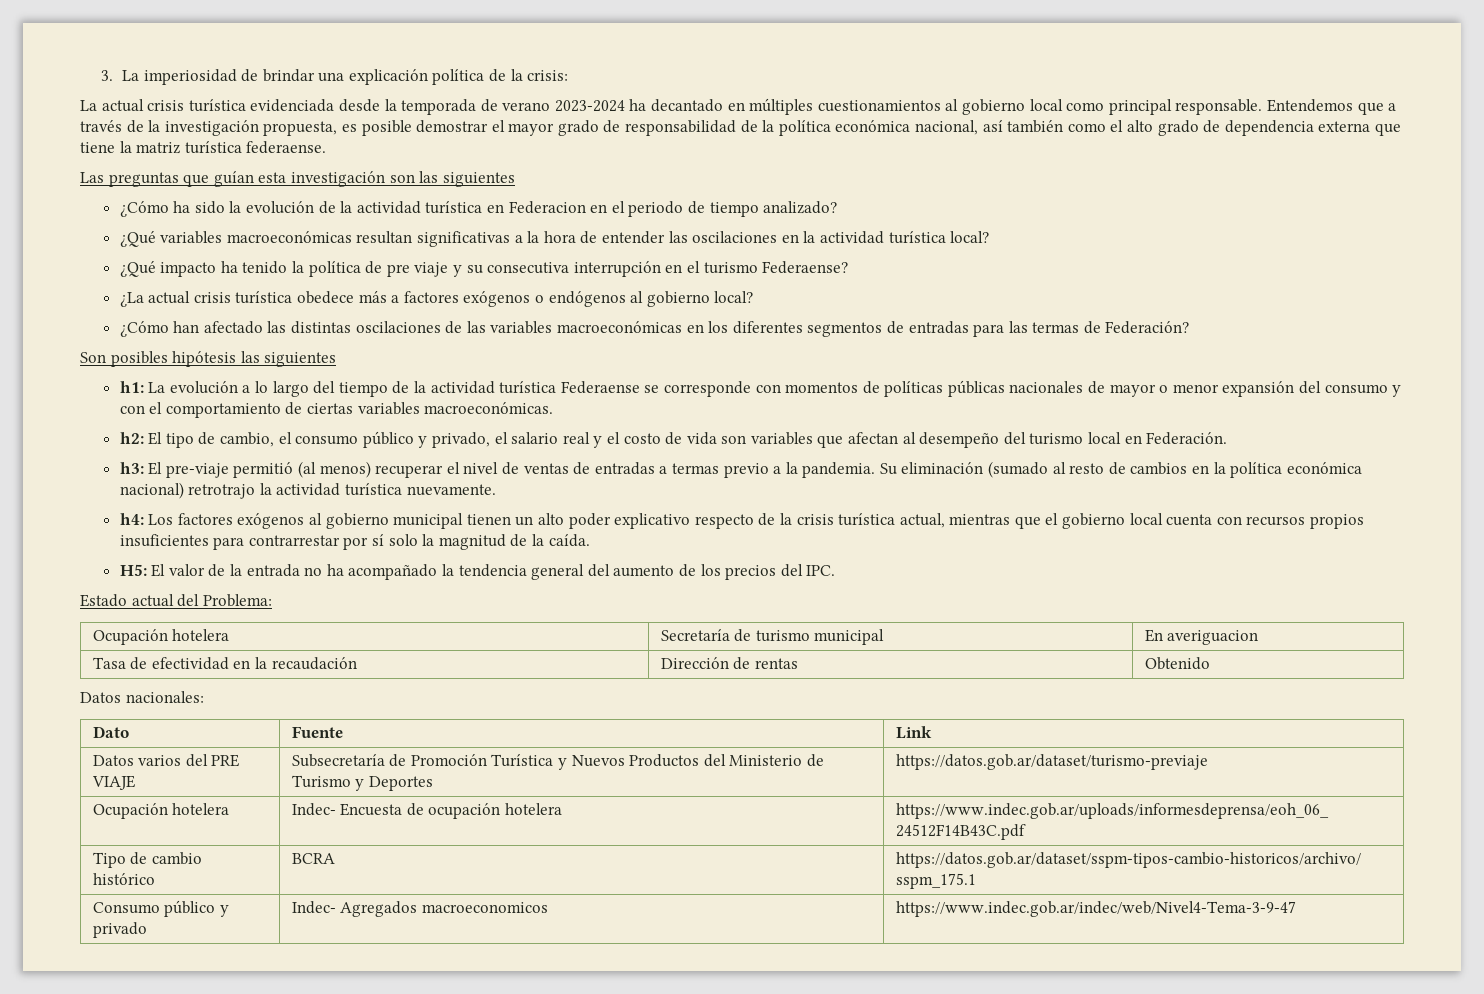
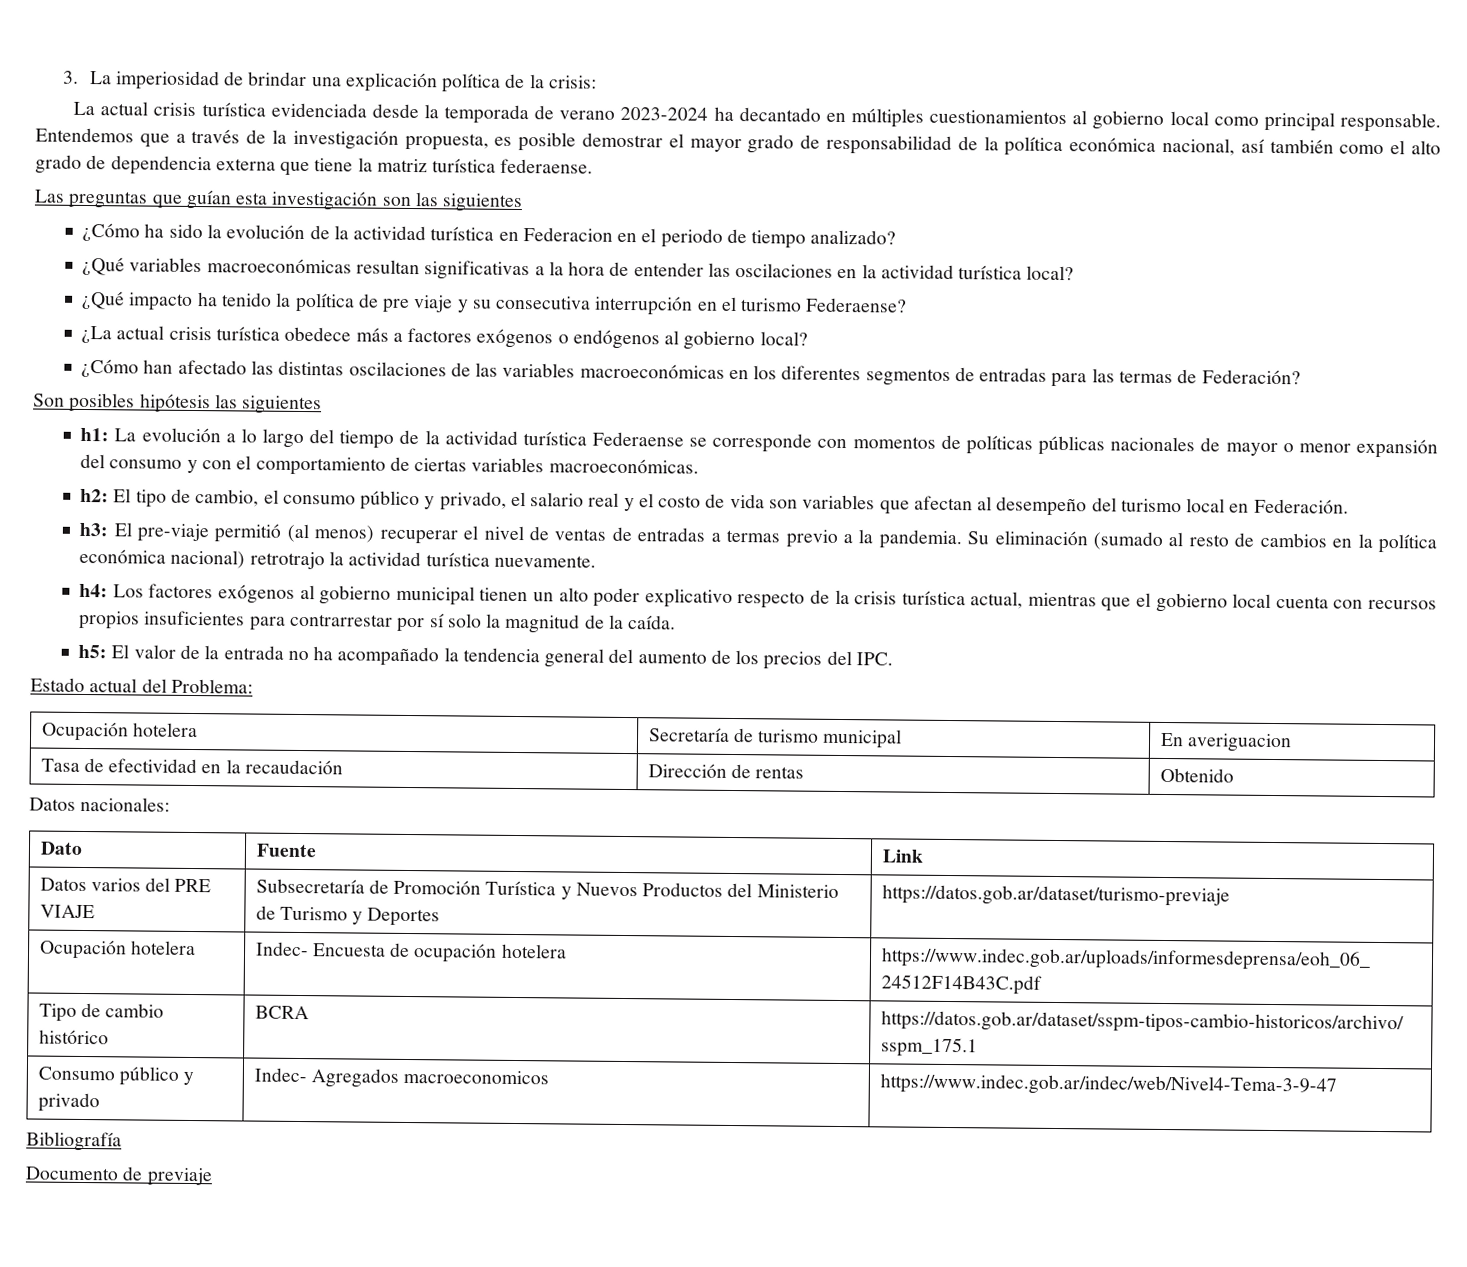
[119,564,147,576] H5: -> [78,644,108,659] h5:
(1296, 909) none -> [26,1131,122,1152] [25,1166,213,1187] // Bibliografía // Documento de previaje

